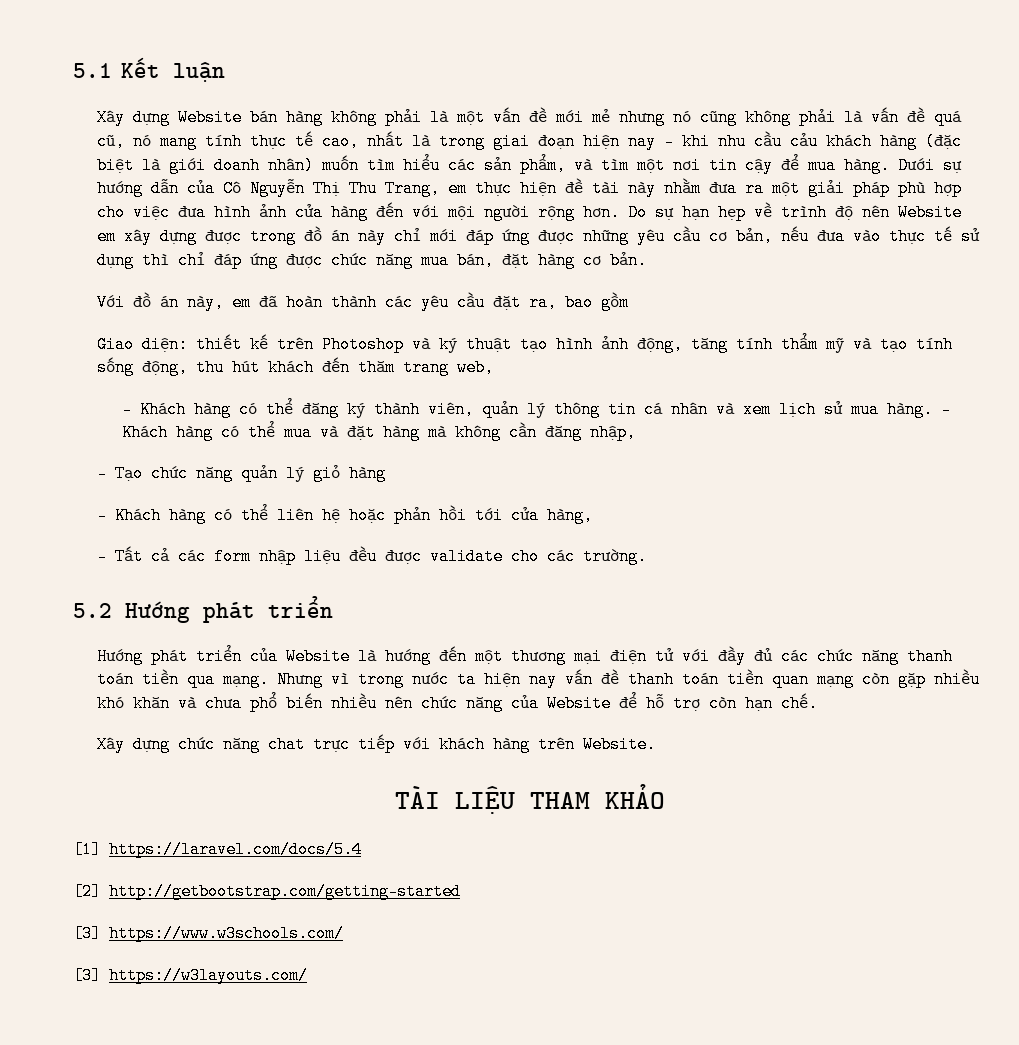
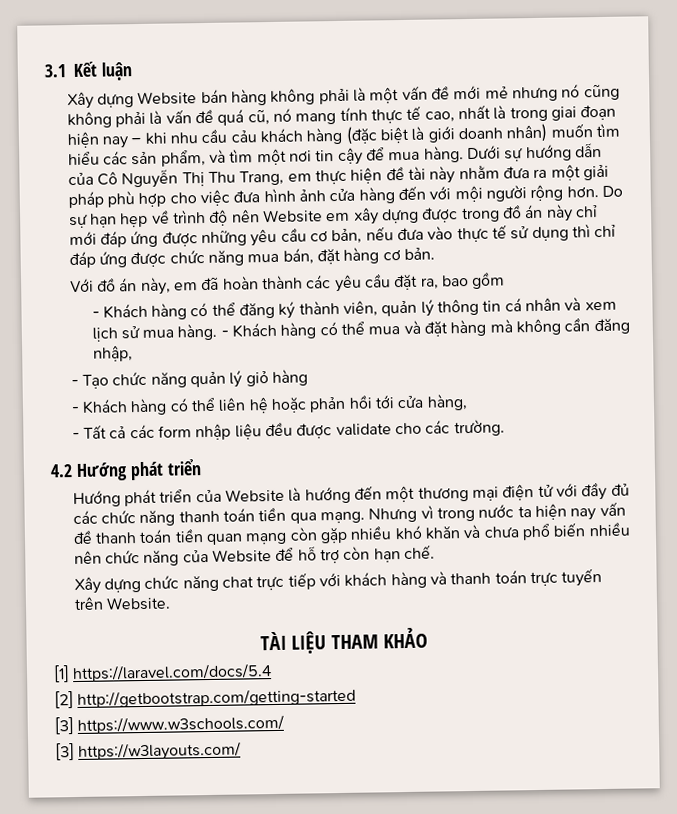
[73,63,112,78] 5.1 -> [44,64,66,78] 3.1
[97,333,954,353] [97,357,495,376] // Giao diện: thiết kế trên Photoshop và ký thuật tạo hình ảnh động, tăng tính thẩm mỹ và tạo tính sống động, thu hút khách đến thăm trang web, -> (506, 280) none
[73,603,112,618] 5.2 -> [50,464,73,478] 4.2
(531, 744) none -> [429,568,603,587] và thanh toán trực tuyến

